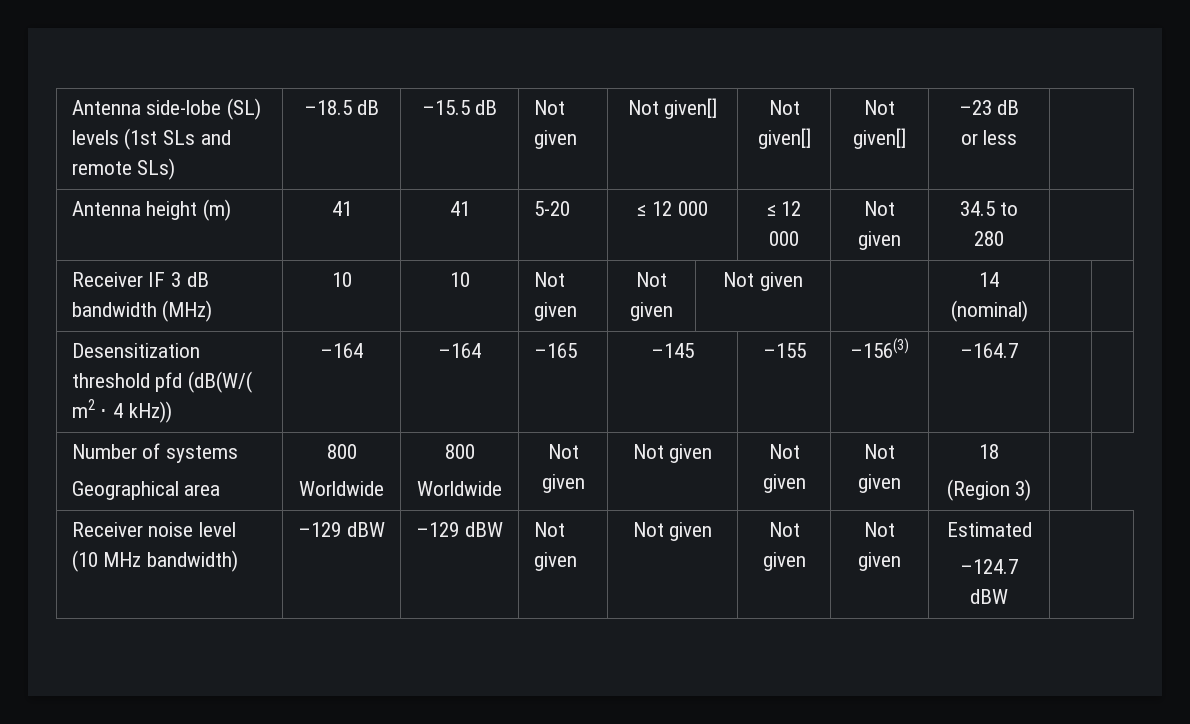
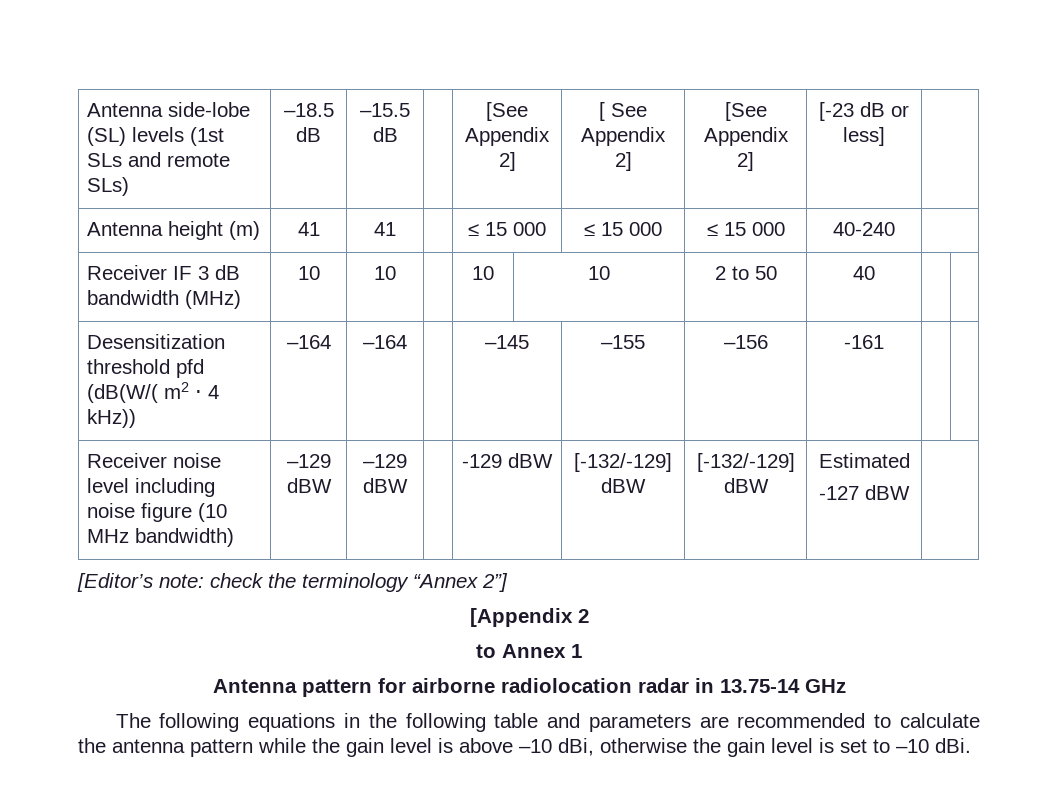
[533,100,565,115] [533,130,577,149] [627,98,718,119] [768,100,800,115] [757,128,811,149] [864,100,895,115] [853,128,906,149] [958,100,1020,115] [960,130,1018,145] Not given | Not given[] | Not given[] | Not given[] | –23 dB // or less -> [486,102,528,121] [465,127,550,146] [498,152,516,171] [599,102,647,121] [581,127,666,146] [614,152,632,171] [724,102,767,121] [703,127,789,146] [737,152,754,171] [819,102,909,121] [843,127,885,146] | [See Appendix 2] | [ See Appendix 2] | [See Appendix 2] | [-23 dB or less]
[533,201,570,216] [637,201,708,216] [766,201,802,216] [769,231,799,246] [864,201,895,216] [858,231,901,250] [959,201,1019,216] [974,231,1004,246] 5-20 | ≤ 12 000 | ≤ 12 000 | Not given | 34.5 to 280 -> [468,222,546,236] [584,222,662,236] [706,222,785,236] [833,222,895,236] | ≤ 15 000 | ≤ 15 000 | ≤ 15 000 | 40-240
[533,272,565,287] [533,302,577,321] [636,272,667,287] [630,302,673,321] [723,272,803,291] [979,272,999,287] [950,300,1028,322] Not given | Not given | Not given | | 14 (nominal) -> [472,266,494,280] [588,266,610,280] [714,266,777,280] [853,266,875,280] | 10 | 10 | 2 to 50 | 40
[533,343,577,358] –165 -> (407, 342) none
[850,338,909,358] [960,343,1018,358] [71,443,239,463] [71,481,221,500] [326,444,357,459] [299,481,384,496] [444,444,475,459] [417,481,502,496] [547,444,579,459] [541,474,585,493] [632,444,713,463] [768,444,800,459] [762,474,806,493] [864,444,895,459] [858,474,901,493] [979,444,999,459] [946,479,1032,501] –156(3) | –164.7 | | // Number of systems // Geographical area | 800 // Worldwide | 800 // Worldwide | Not given | Not given | Not given | Not given | 18 // (Region 3) -> [723,335,768,349] [844,335,884,349] –156 | -161 |
(237, 529) none -> [135,478,216,497] [87,503,193,522] including noise figure
[533,522,565,537] [533,552,577,571] [632,522,713,541] [768,522,800,537] [762,552,806,571] [864,522,895,537] [858,552,901,571] Not given | Not given | Not given | Not given -> [462,453,553,468] [574,453,672,472] [601,478,646,493] [696,453,795,472] [723,478,769,493] | -129 dBW | [-132/-129] dBW | [-132/-129] dBW
[960,559,1018,574] [970,589,1008,604] –124.7 dBW | -> [819,485,910,500] [77,573,508,592] [469,608,589,627] [476,644,582,658] [212,678,846,697] [115,713,981,732] [78,738,971,757] -127 dBW | // [Editor’s note: check the terminology “Annex 2”] // [Appendix 2 // to Annex 1 // Antenna pattern for airborne radiolocation radar in 13.75-14 GHz // The following equations in the following table and parameters are recommended to calculate the antenna pattern while the gain level is above ‒10 dBi, otherwise the gain level is set to ‒10 dBi.

